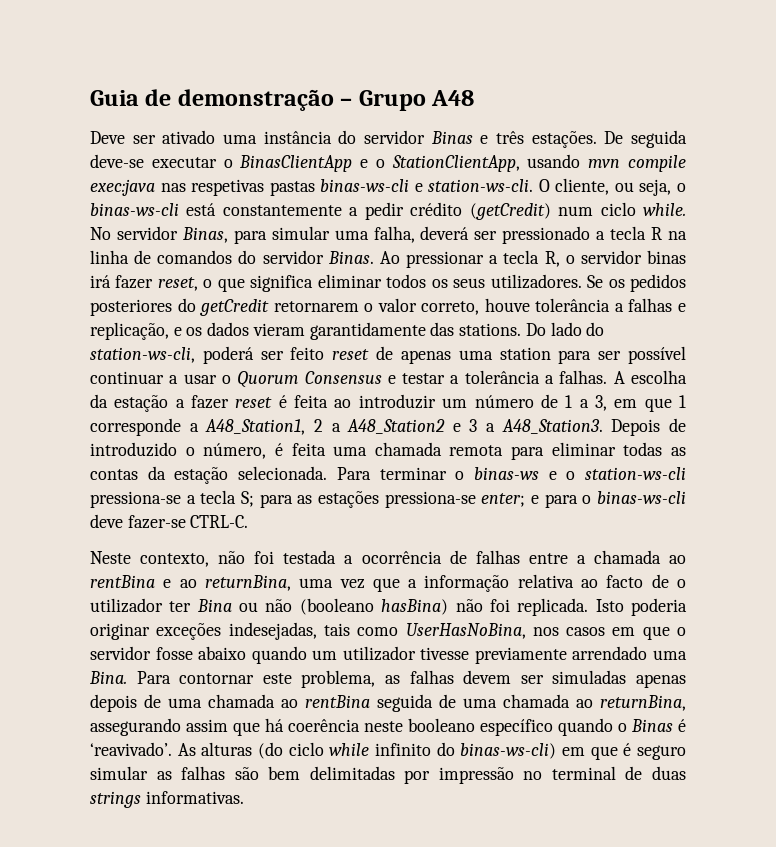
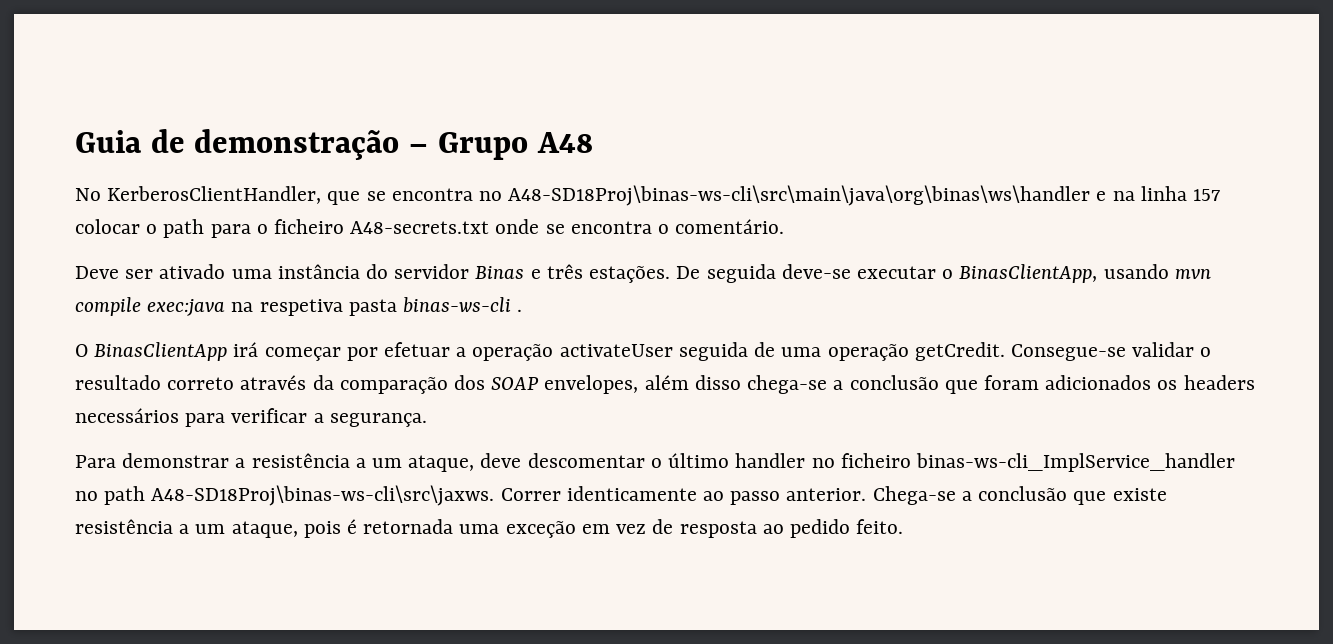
(475, 98) none -> [75,185,1221,206] [75,219,785,238] // No KerberosClientHandler, que se encontra no A48-SD18Proj\binas-ws-cli\src\main\java\org\binas\ws\handler e na linha 157 colocar o path para o ficheiro A48-secrets.txt onde se encontra o comentário.
[239,154,686,172] [90,178,686,196] [90,202,687,220] [90,226,687,244] [90,250,686,268] [90,274,686,292] [90,298,686,316] [90,322,605,340] [90,346,686,364] [90,370,687,388] [90,394,687,412] [90,418,686,436] [90,442,686,460] [90,466,686,484] [90,490,686,508] [90,514,249,529] [90,550,686,567] [90,574,686,592] [90,598,688,616] [90,622,686,640] [90,646,687,664] [89,670,687,688] [90,694,686,712] [90,718,686,736] [90,742,686,760] [90,766,686,784] [90,791,244,808] BinasClientApp e o StationClientApp, usando mvn compile exec:java nas respetivas pastas binas-ws-cli e station-ws-cli. O cliente, ou seja, o binas-ws-cli está constantemente a pedir crédito (getCredit) num ciclo while. No servidor Binas, para simular uma falha, deverá ser pressionado a tecla R na linha de comandos do servidor Binas. Ao pressionar a tecla R, o servidor binas irá fazer reset, o que significa eliminar todos os seus utilizadores. Se os pedidos posteriores do getCredit retornarem o valor correto, houve tolerância a falhas e replicação, e os dados vieram garantidamente das stations. Do lado do station-ws-cli, poderá ser feito reset de apenas uma station para ser possível continuar a usar o Quorum Consensus e testar a tolerância a falhas. A escolha da estação a fazer reset é feita ao introduzir um número de 1 a 3, em que 1 corresponde a A48_Station1, 2 a A48_Station2 e 3 a A48_Station3. Depois de introduzido o número, é feita uma chamada remota para eliminar todas as contas da estação selecionada. Para terminar o binas-ws e o station-ws-cli pressiona-se a tecla S; para as estações pressiona-se enter; e para o binas-ws-cli deve fazer-se CTRL-C. // Neste contexto, não foi testada a ocorrência de falhas entre a chamada ao rentBina e ao returnBina, uma vez que a informação relativa ao facto de o utilizador ter Bina ou não (booleano hasBina) não foi replicada. Isto poderia originar exceções indesejadas, tais como UserHasNoBina, nos casos em que o servidor fosse abaixo quando um utilizador tivesse previamente arrendado uma Bina. Para contornar este problema, as falhas devem ser simuladas apenas depois de uma chamada ao rentBina seguida de uma chamada ao returnBina, assegurando assim que há coerência neste booleano específico quando o Binas é ‘reavivado’. As alturas (do ciclo while infinito do binas-ws-cli) em que é seguro simular as falhas são bem delimitadas por impressão no terminal de duas strings informativas. -> [959,264,1211,283] [75,297,523,316] [75,342,1212,361] [75,375,1255,394] [75,408,427,427] [75,453,1235,472] [75,485,1167,506] [75,519,904,538] BinasClientApp, usando mvn compile exec:java na respetiva pasta binas-ws-cli . // O BinasClientApp irá começar por efetuar a operação activateUser seguida de uma operação getCredit. Consegue-se validar o resultado correto através da comparação dos SOAP envelopes, além disso chega-se a conclusão que foram adicionados os headers necessários para verificar a segurança. // Para demonstrar a resistência a um ataque, deve descomentar o último handler no ficheiro binas-ws-cli_ImplService_handler no path A48-SD18Proj\binas-ws-cli\src\jaxws. Correr identicamente ao passo anterior. Chega-se a conclusão que existe resistência a um ataque, pois é retornada uma exceção em vez de resposta ao pedido feito.

